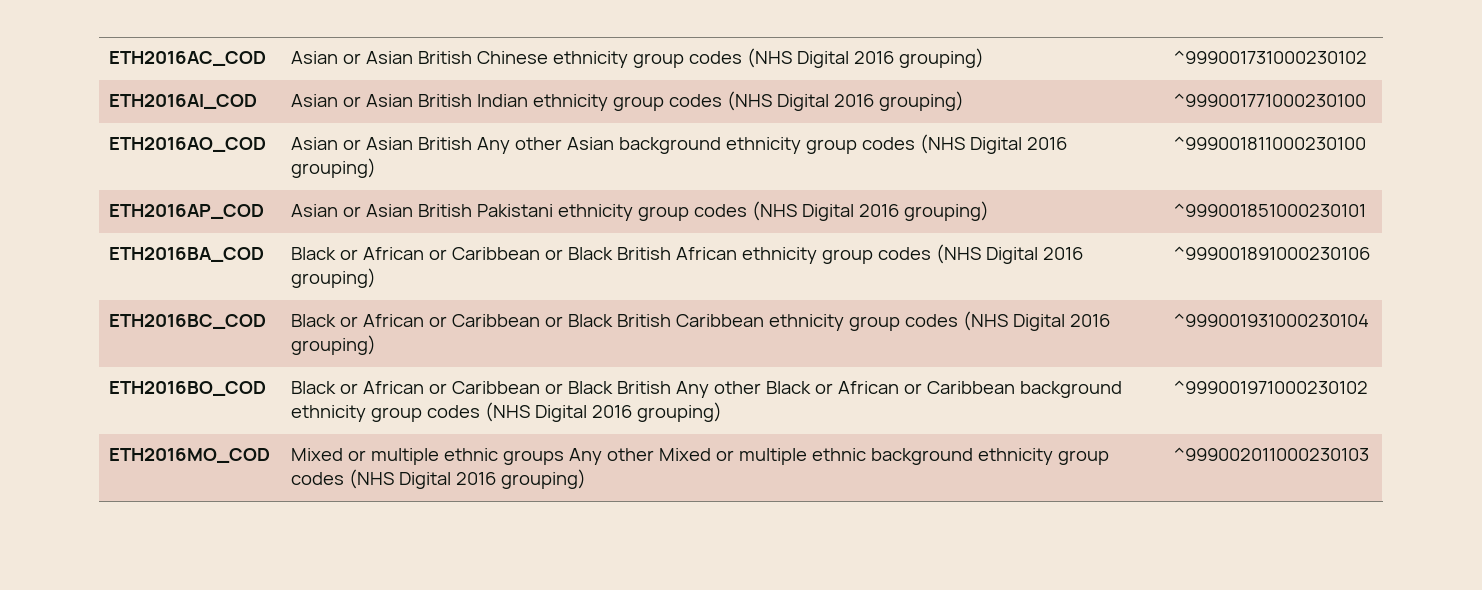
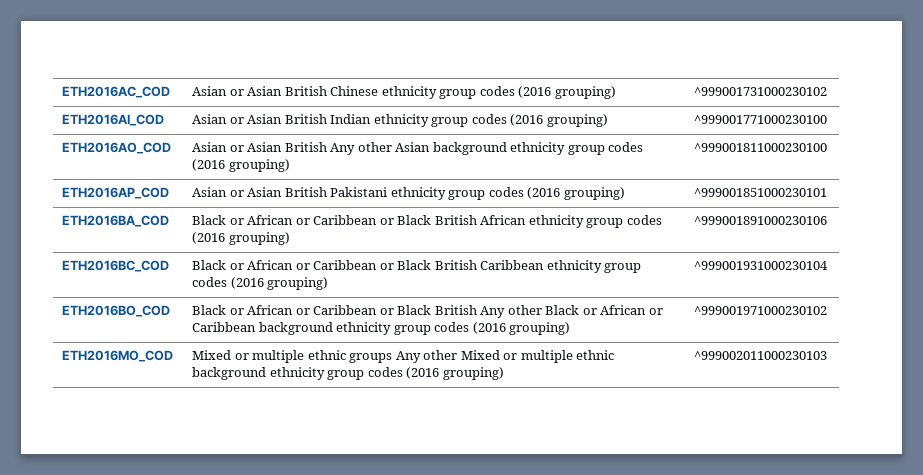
[747,48,895,68] (NHS Digital 2016 -> [518,86,552,98] (2016
[727,91,875,111] (NHS Digital 2016 -> [510,114,544,126] (2016
[920,134,1068,154] (NHS Digital 2016 -> [192,159,226,171] (2016
[752,201,900,221] (NHS Digital 2016 -> [527,187,561,199] (2016
[936,244,1084,264] (NHS Digital 2016 -> [192,232,226,244] (2016
[963,311,1111,331] (NHS Digital 2016 -> [230,277,264,289] (2016
[485,402,633,422] (NHS Digital 2016 -> [472,322,506,334] (2016
[349,469,497,489] (NHS Digital 2016 -> [406,367,440,379] (2016

